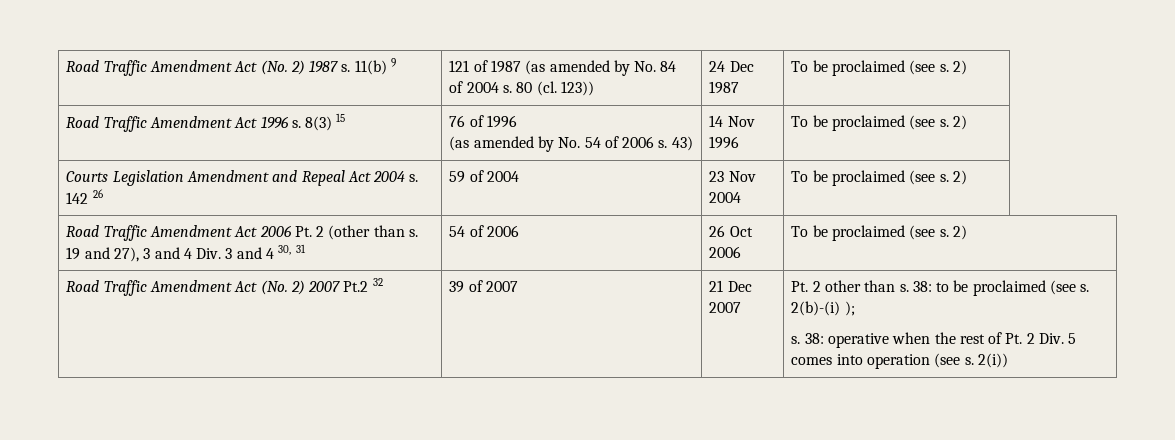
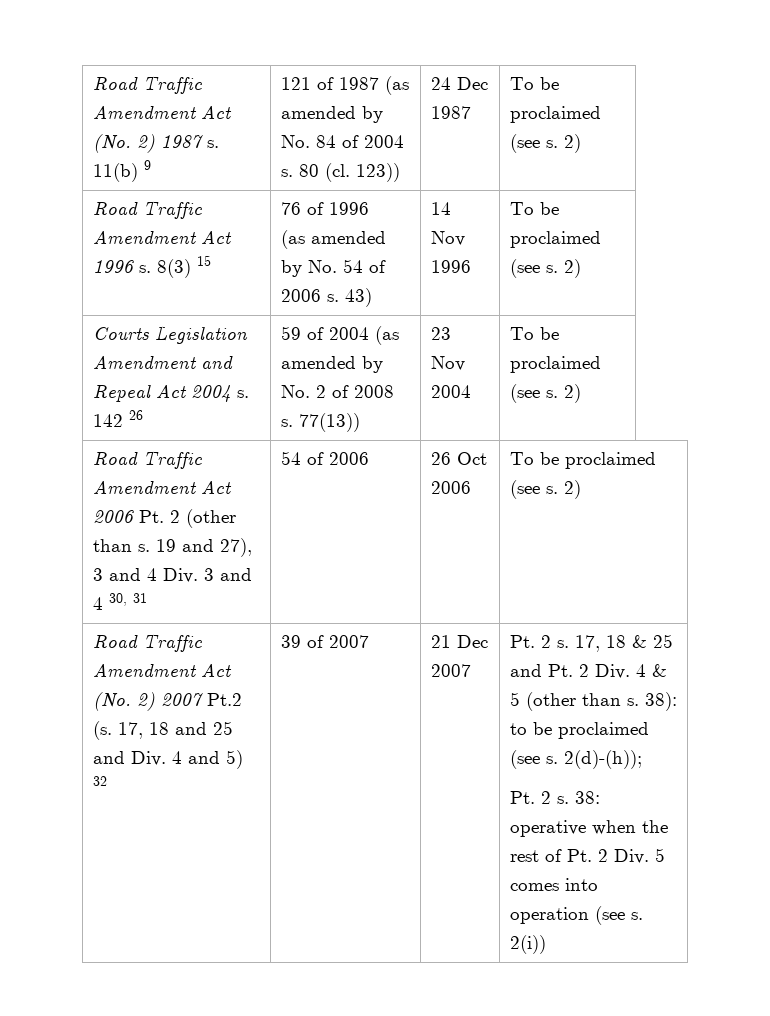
(519, 176) none -> [374,326,399,345] [280,356,383,373] [280,385,394,398] [280,413,360,432] (as amended by No. 2 of 2008 s. 77(13))
(369, 286) none -> [92,721,233,740] [92,750,243,769] (s. 17, 18 and 25 and Div. 4 and 5)
[824,280,932,292] other than s. 38: -> [556,634,673,652] [509,664,667,679] [509,692,677,711] s. 17, 18 & 25 and Pt. 2 Div. 4 & 5 (other than s. 38):
[791,301,855,316] 2(b)-(i) ); // -> [563,750,642,769] [509,791,551,804] 2(d)-(h)); // Pt. 2

